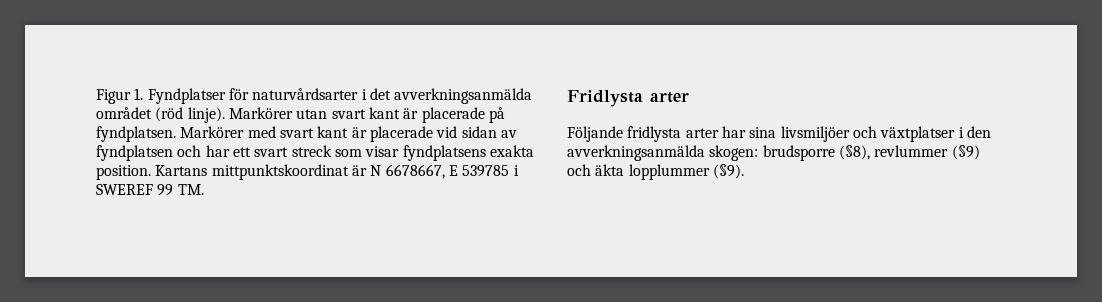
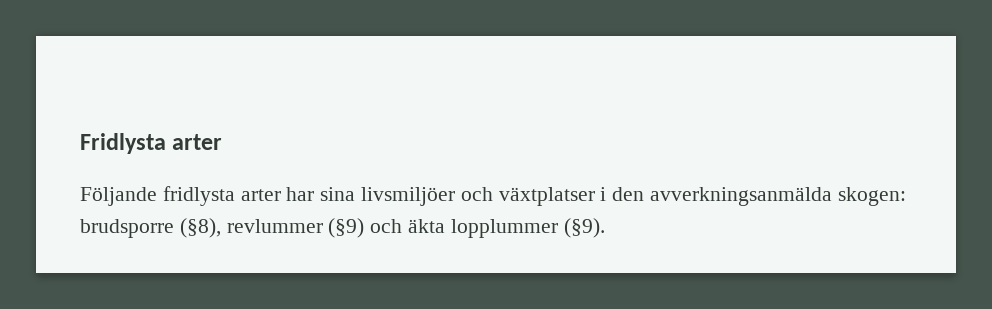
[96,88,533,104] [96,107,505,123] [96,126,517,142] [96,145,534,161] [96,164,519,180] [96,184,204,196] Figur 1. Fyndplatser för naturvårdsarter i det avverkningsanmälda området (röd linje). Markörer utan svart kant är placerade på fyndplatsen. Markörer med svart kant är placerade vid sidan av fyndplatsen och har ett svart streck som visar fyndplatsens exakta position. Kartans mittpunktskoordinat är N 6678667, E 539785 i SWEREF 99 TM. // -> (80, 143) none

